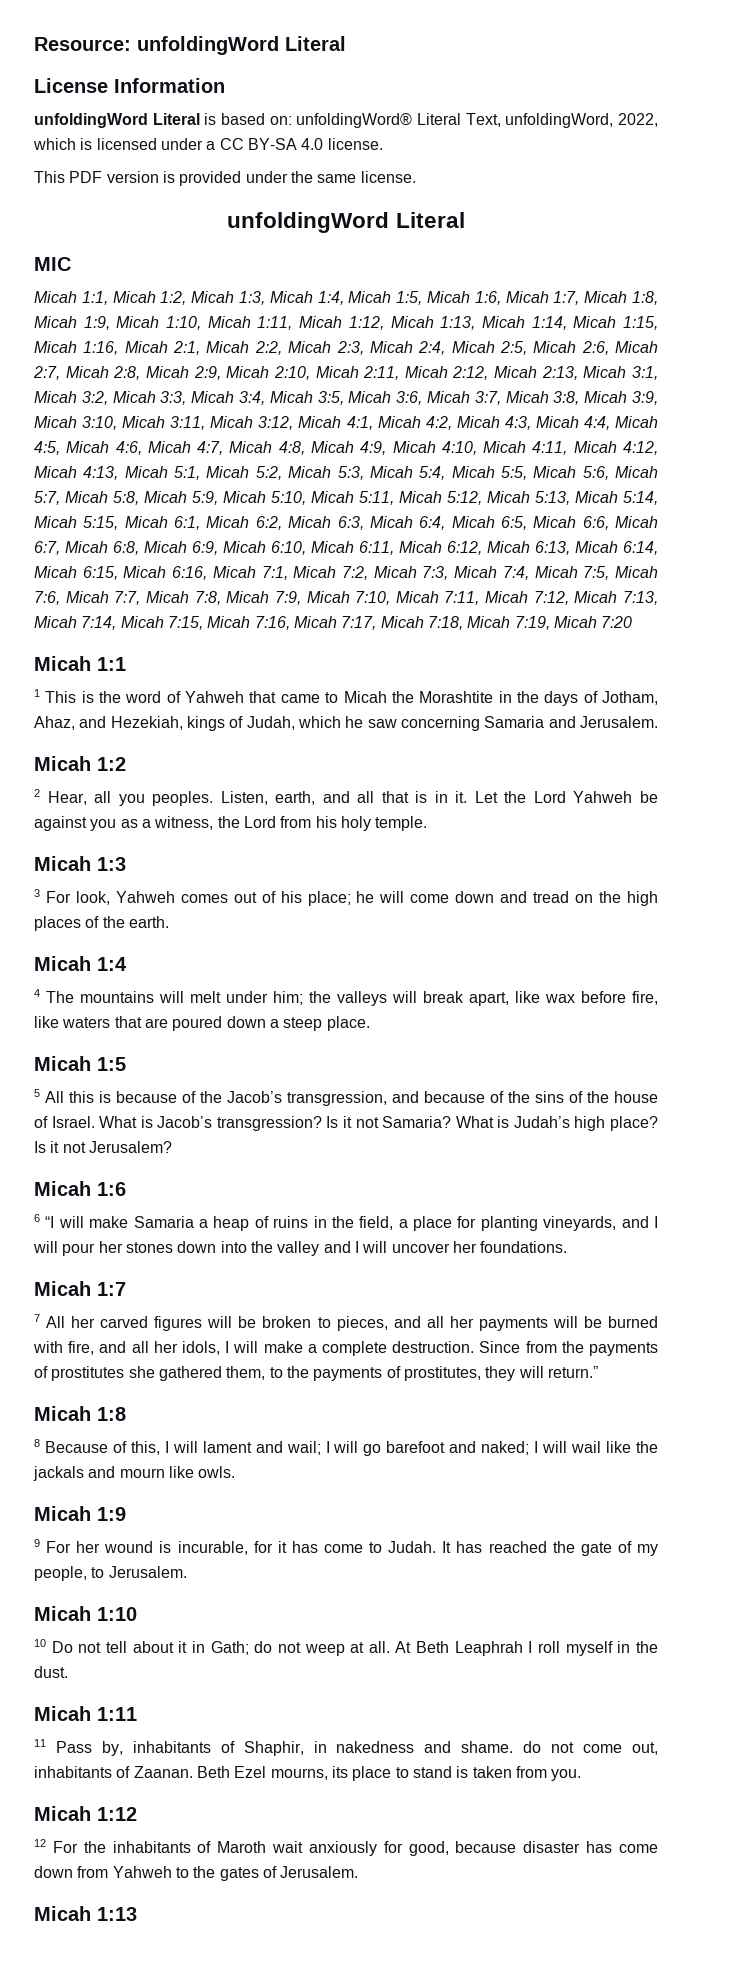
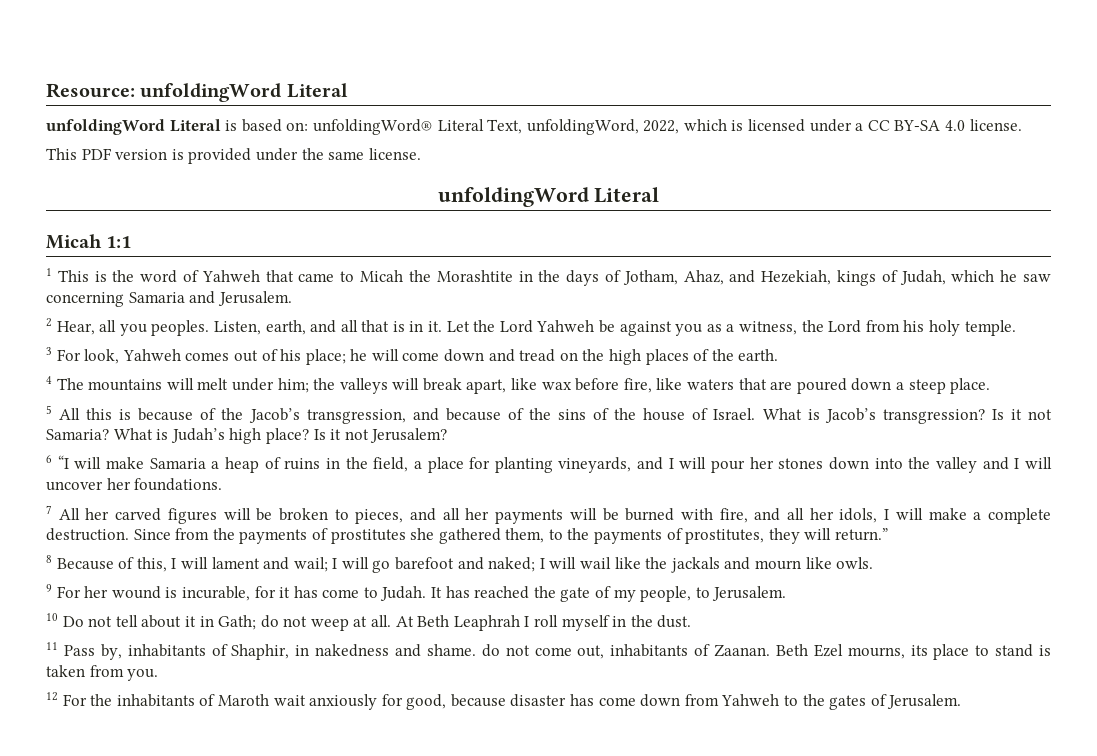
[34,78,225,93] // License Information -> (348, 90) none
[34,257,71,271] [34,291,658,305] [34,316,658,330] [34,341,658,355] [33,366,658,380] [34,391,658,405] [34,416,658,430] [34,441,658,455] [34,466,658,480] [34,491,658,505] [34,516,658,530] [34,541,658,555] [34,566,658,580] [34,591,658,605] [34,616,633,630] // MIC // Micah 1:1, Micah 1:2, Micah 1:3, Micah 1:4, Micah 1:5, Micah 1:6, Micah 1:7, Micah 1:8, Micah 1:9, Micah 1:10, Micah 1:11, Micah 1:12, Micah 1:13, Micah 1:14, Micah 1:15, Micah 1:16, Micah 2:1, Micah 2:2, Micah 2:3, Micah 2:4, Micah 2:5, Micah 2:6, Micah 2:7, Micah 2:8, Micah 2:9, Micah 2:10, Micah 2:11, Micah 2:12, Micah 2:13, Micah 3:1, Micah 3:2, Micah 3:3, Micah 3:4, Micah 3:5, Micah 3:6, Micah 3:7, Micah 3:8, Micah 3:9, Micah 3:10, Micah 3:11, Micah 3:12, Micah 4:1, Micah 4:2, Micah 4:3, Micah 4:4, Micah 4:5, Micah 4:6, Micah 4:7, Micah 4:8, Micah 4:9, Micah 4:10, Micah 4:11, Micah 4:12, Micah 4:13, Micah 5:1, Micah 5:2, Micah 5:3, Micah 5:4, Micah 5:5, Micah 5:6, Micah 5:7, Micah 5:8, Micah 5:9, Micah 5:10, Micah 5:11, Micah 5:12, Micah 5:13, Micah 5:14, Micah 5:15, Micah 6:1, Micah 6:2, Micah 6:3, Micah 6:4, Micah 6:5, Micah 6:6, Micah 6:7, Micah 6:8, Micah 6:9, Micah 6:10, Micah 6:11, Micah 6:12, Micah 6:13, Micah 6:14, Micah 6:15, Micah 6:16, Micah 7:1, Micah 7:2, Micah 7:3, Micah 7:4, Micah 7:5, Micah 7:6, Micah 7:7, Micah 7:8, Micah 7:9, Micah 7:10, Micah 7:11, Micah 7:12, Micah 7:13, Micah 7:14, Micah 7:15, Micah 7:16, Micah 7:17, Micah 7:18, Micah 7:19, Micah 7:20 -> (660, 195) none
[34,756,126,771] // Micah 1:2 -> (292, 298) none
[34,856,126,871] // Micah 1:3 -> (1016, 328) none
[34,956,127,971] // Micah 1:4 -> (779, 355) none
[34,1056,126,1071] // Micah 1:5 -> (991, 386) none
[34,1181,126,1196] // Micah 1:6 -> (448, 435) none
[34,1281,126,1296] // Micah 1:7 -> (223, 484) none
[34,1406,126,1421] // Micah 1:8 -> (889, 534) none
[34,1506,126,1521] // Micah 1:9 -> (874, 563) none
[34,1606,137,1621] // Micah 1:10 -> (787, 593) none
[34,1706,137,1721] // Micah 1:11 -> (692, 621) none
[34,1806,137,1821] // Micah 1:12 -> (159, 675) none
[34,1906,137,1921] // Micah 1:13 -> (962, 701) none

